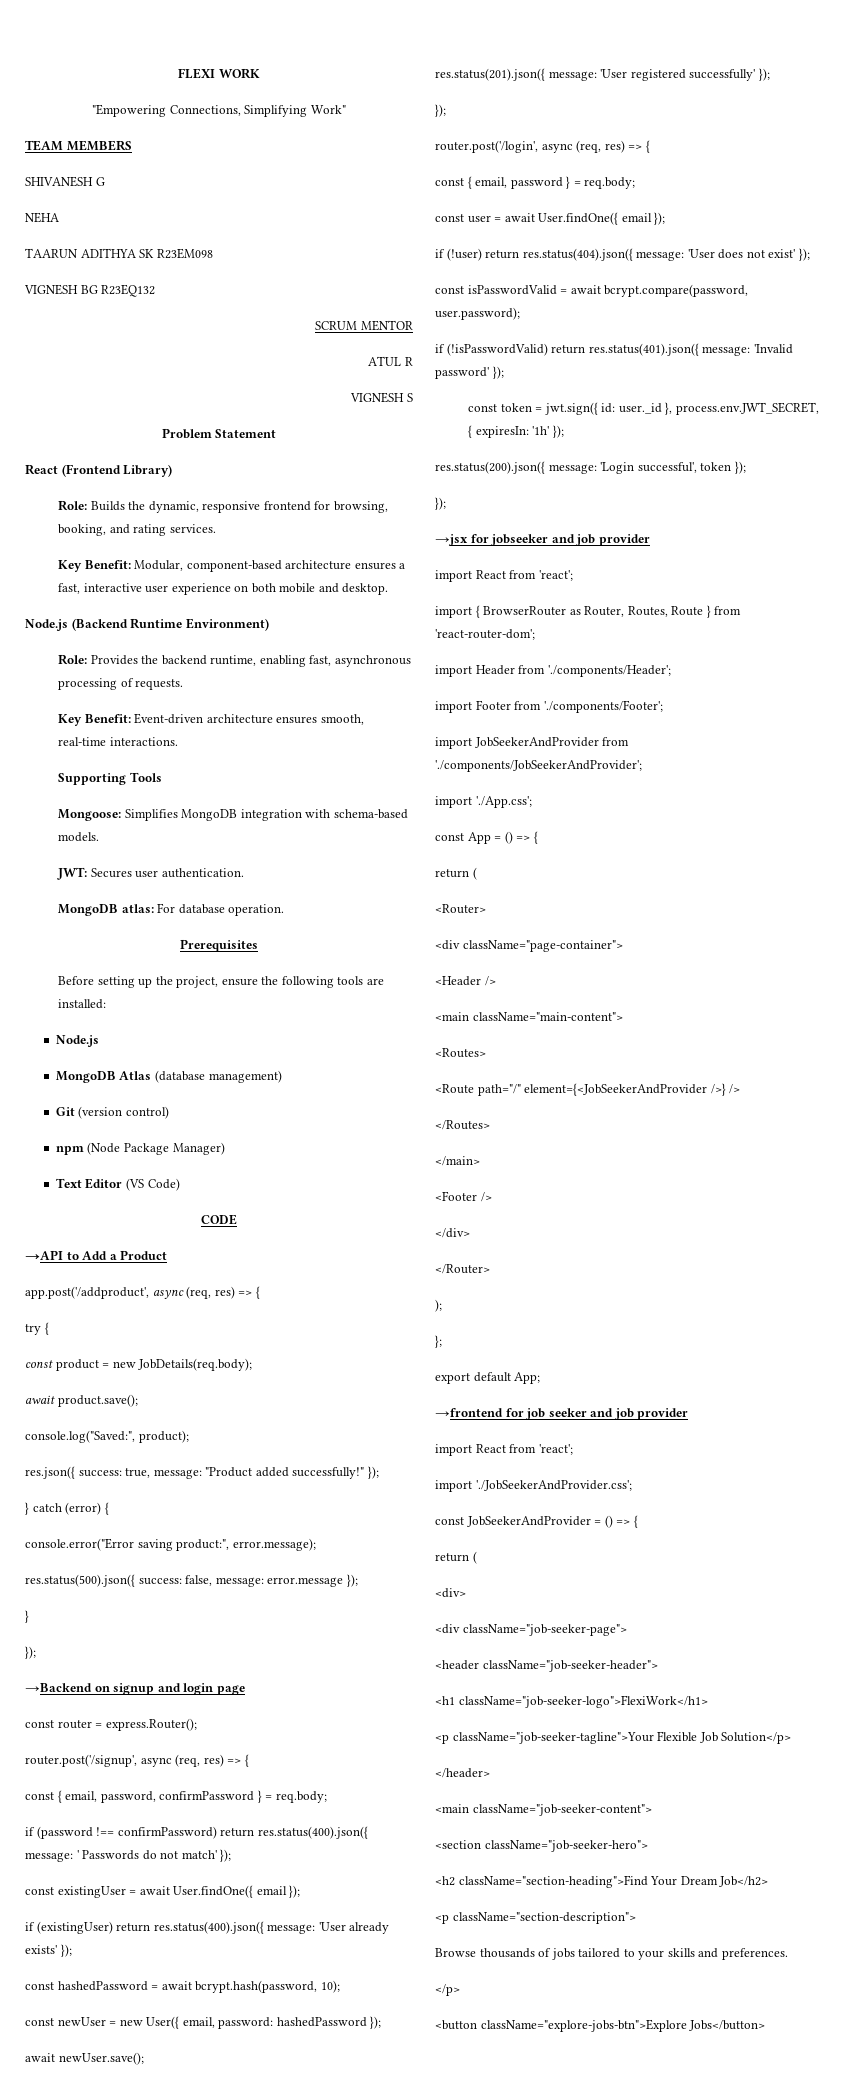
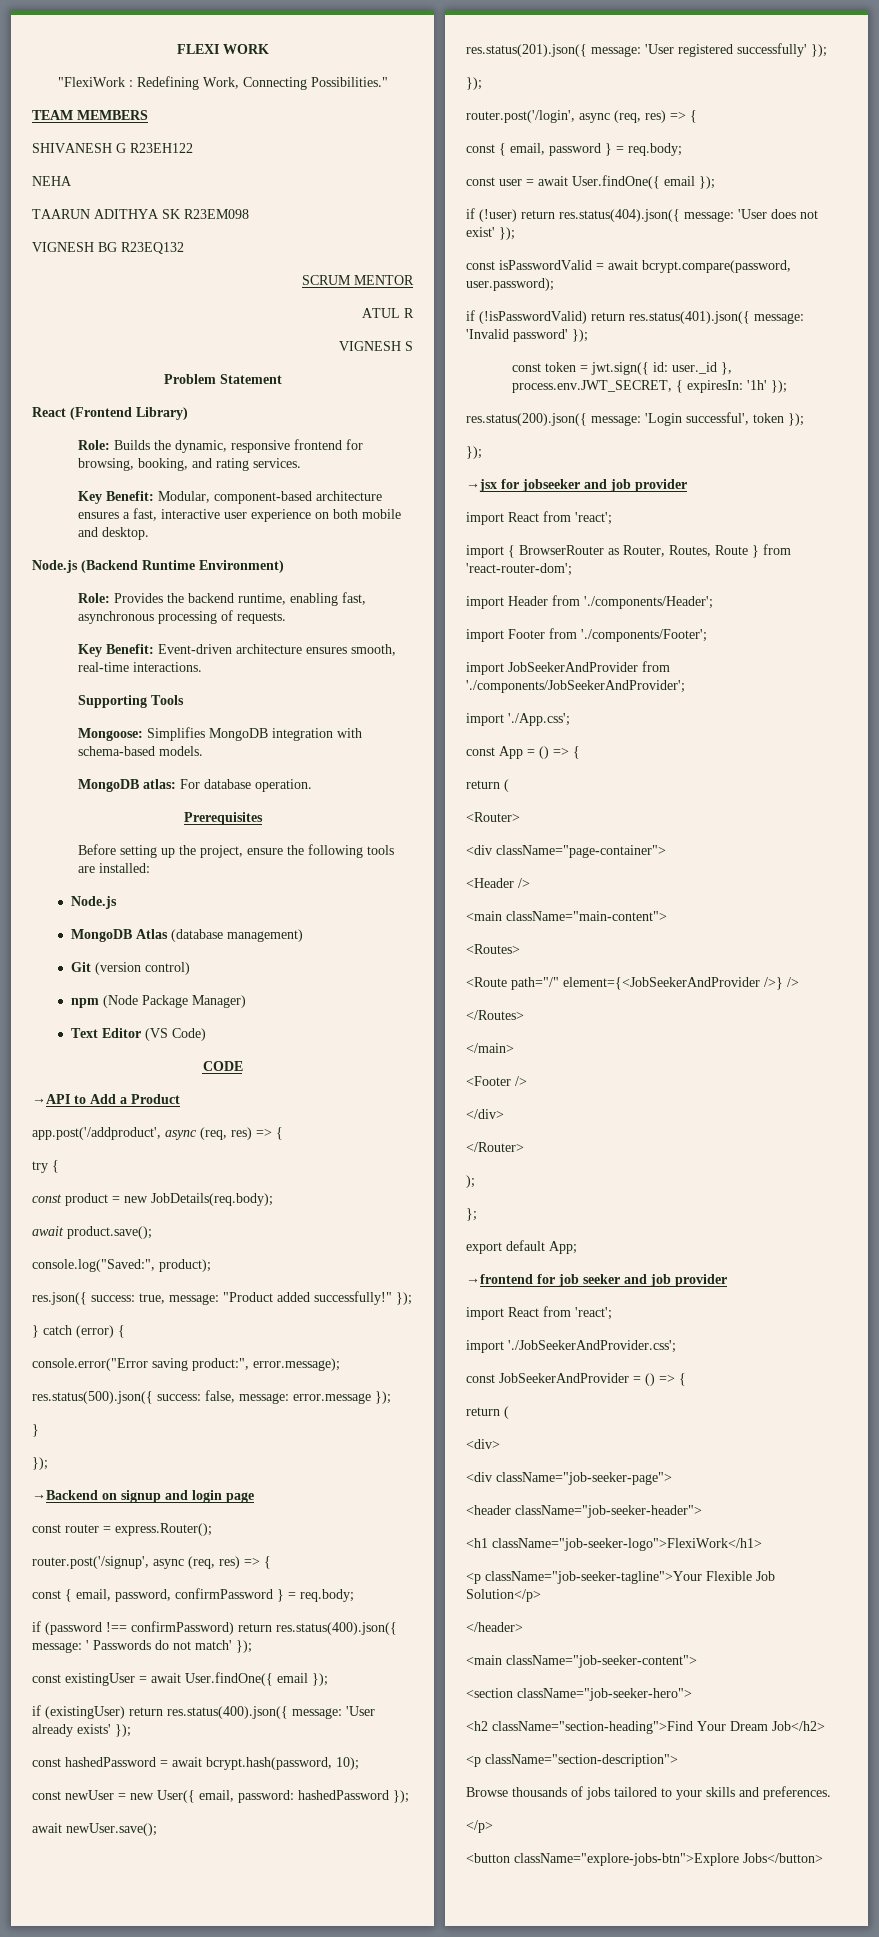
[92,104,346,117] "Empowering Connections, Simplifying Work" -> [57,76,388,90] "FlexiWork : Redefining Work, Connecting Possibilities."
(105, 181) none -> [130,143,193,153] R23EH122
[57,867,244,880] // JWT: Secures user authentication. -> (204, 751) none

